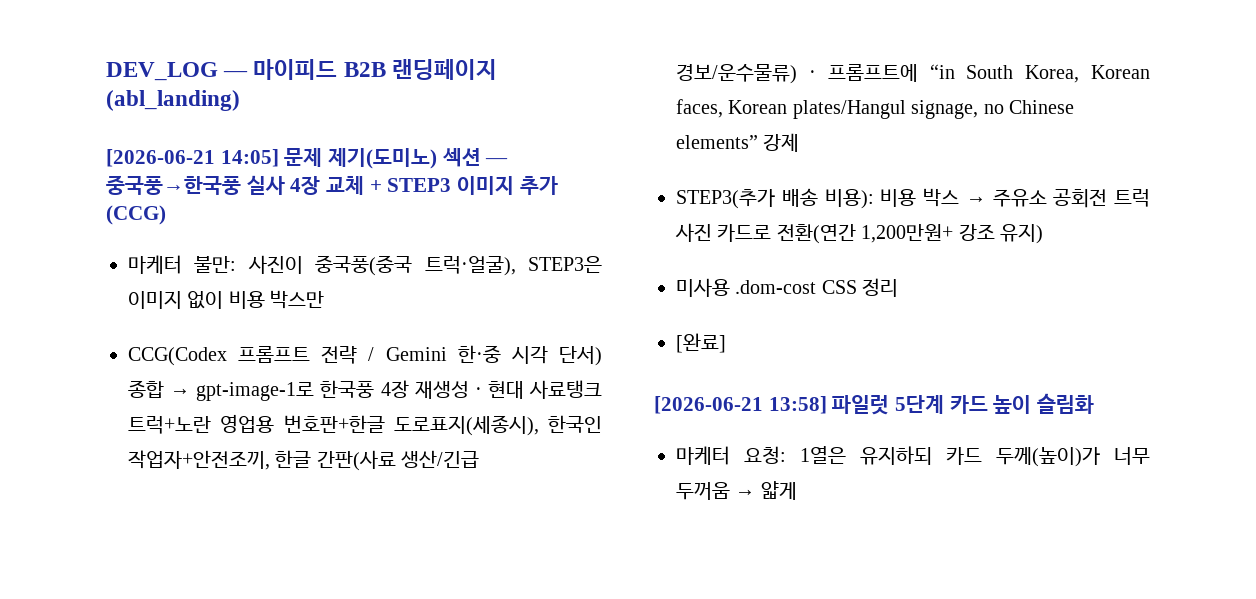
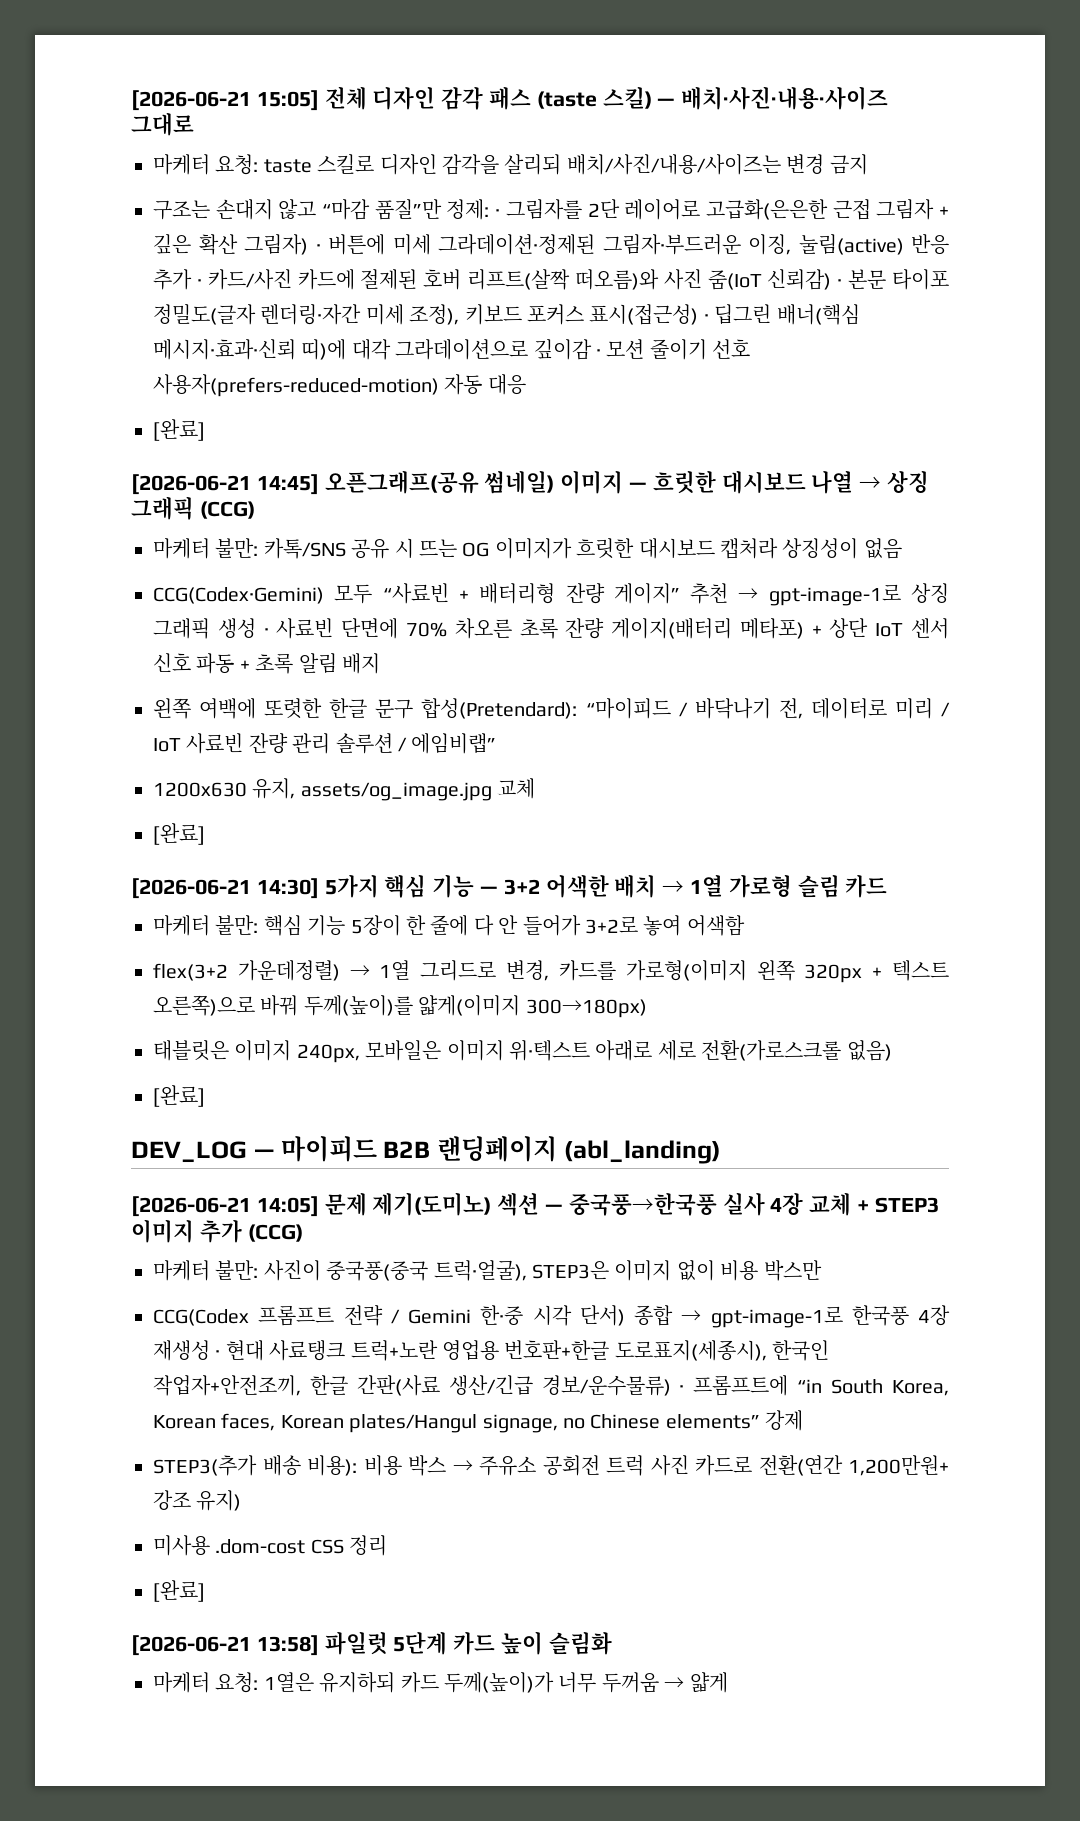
(106, 71) none -> [131,86,889,111] [131,113,194,136] [153,154,868,175] [153,199,949,220] [153,234,949,255] [153,269,949,290] [153,304,860,325] [153,339,751,360] [153,374,526,397] [153,419,205,441] [131,470,930,495] [131,497,255,520] [153,538,902,559] [153,583,949,606] [153,618,950,639] [153,653,380,674] [153,698,951,719] [153,733,497,754] [153,778,536,801] [153,823,205,845] [131,874,888,899] [153,915,745,936] [153,960,950,983] [153,995,647,1018] [153,1040,892,1063] [153,1085,205,1107] [2026-06-21 15:05] 전체 디자인 감각 패스 (taste 스킬) — 배치·사진·내용·사이즈 그대로 // 마케터 요청: taste 스킬로 디자인 감각을 살리되 배치/사진/내용/사이즈는 변경 금지 // 구조는 손대지 않고 “마감 품질”만 정제: · 그림자를 2단 레이어로 고급화(은은한 근접 그림자 + 깊은 확산 그림자) · 버튼에 미세 그라데이션·정제된 그림자·부드러운 이징, 눌림(active) 반응 추가 · 카드/사진 카드에 절제된 호버 리프트(살짝 떠오름)와 사진 줌(IoT 신뢰감) · 본문 타이포 정밀도(글자 렌더링·자간 미세 조정), 키보드 포커스 표시(접근성) · 딥그린 배너(핵심 메시지·효과·신뢰 띠)에 대각 그라데이션으로 깊이감 · 모션 줄이기 선호 사용자(prefers-reduced-motion) 자동 대응 // [완료] // [2026-06-21 14:45] 오픈그래프(공유 썸네일) 이미지 — 흐릿한 대시보드 나열 → 상징 그래픽 (CCG) // 마케터 불만: 카톡/SNS 공유 시 뜨는 OG 이미지가 흐릿한 대시보드 캡처라 상징성이 없음 // CCG(Codex·Gemini) 모두 “사료빈 + 배터리형 잔량 게이지” 추천 → gpt-image-1로 상징 그래픽 생성 · 사료빈 단면에 70% 차오른 초록 잔량 게이지(배터리 메타포) + 상단 IoT 센서 신호 파동 + 초록 알림 배지 // 왼쪽 여백에 또렷한 한글 문구 합성(Pretendard): “마이피드 / 바닥나기 전, 데이터로 미리 / IoT 사료빈 잔량 관리 솔루션 / 에임비랩” // 1200x630 유지, assets/og_image.jpg 교체 // [완료] // [2026-06-21 14:30] 5가지 핵심 기능 — 3+2 어색한 배치 → 1열 가로형 슬림 카드 // 마케터 불만: 핵심 기능 5장이 한 줄에 다 안 들어가 3+2로 놓여 어색함 // flex(3+2 가운데정렬) → 1열 그리드로 변경, 카드를 가로형(이미지 왼쪽 320px + 텍스트 오른쪽)으로 바꿔 두께(높이)를 얇게(이미지 300→180px) // 태블릿은 이미지 240px, 모바일은 이미지 위·텍스트 아래로 세로 전환(가로스크롤 없음) // [완료] //

